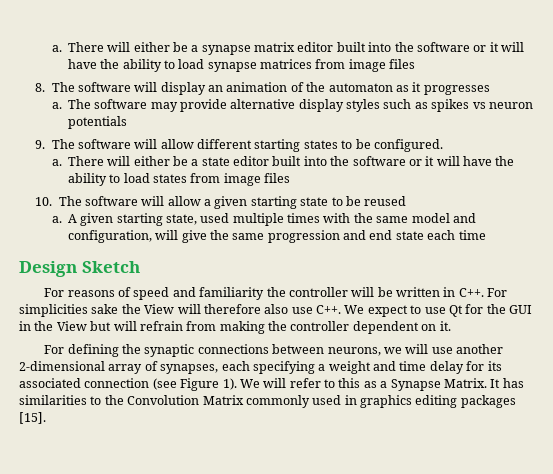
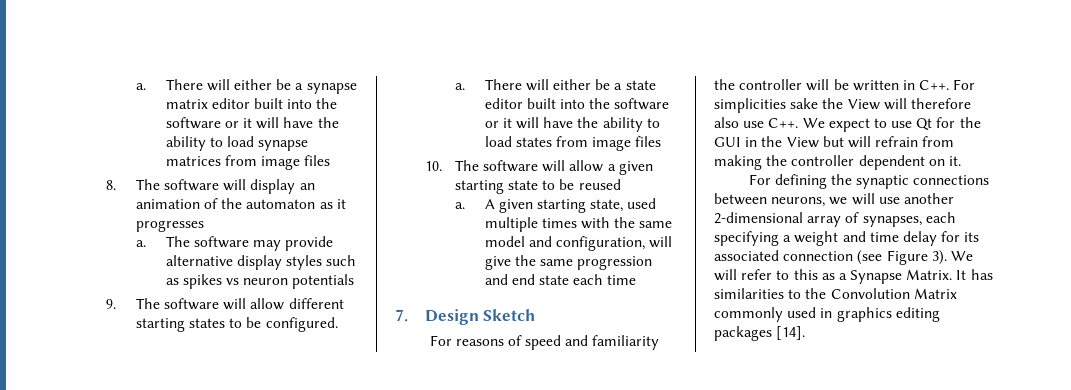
(486, 235) none -> [395,309,408,322] 7.
[222,378,237,390] 1). -> [931,250,947,265] 3).
[19,412,46,424] [15]. -> [776,326,806,340] [14].

